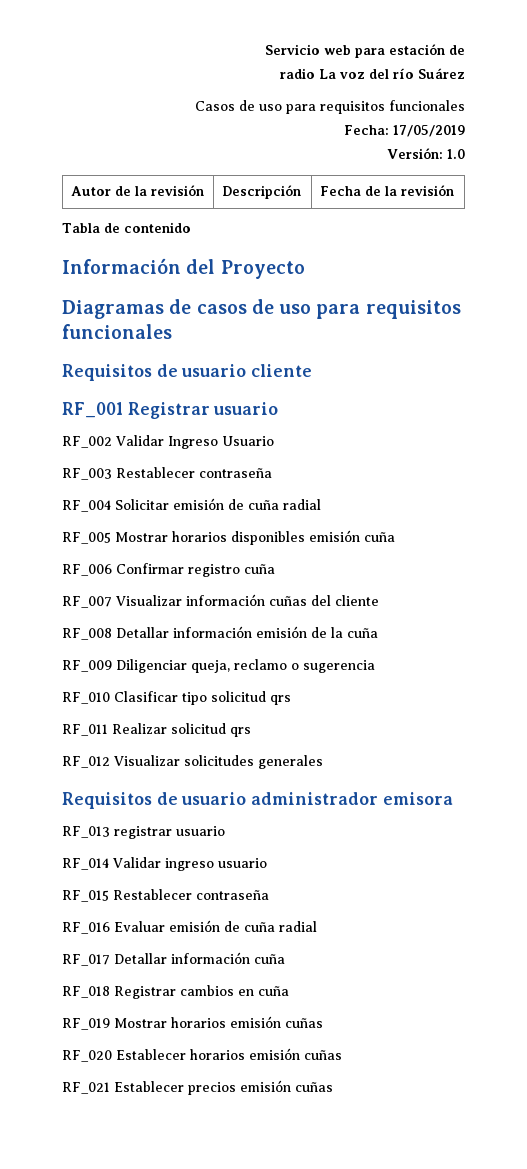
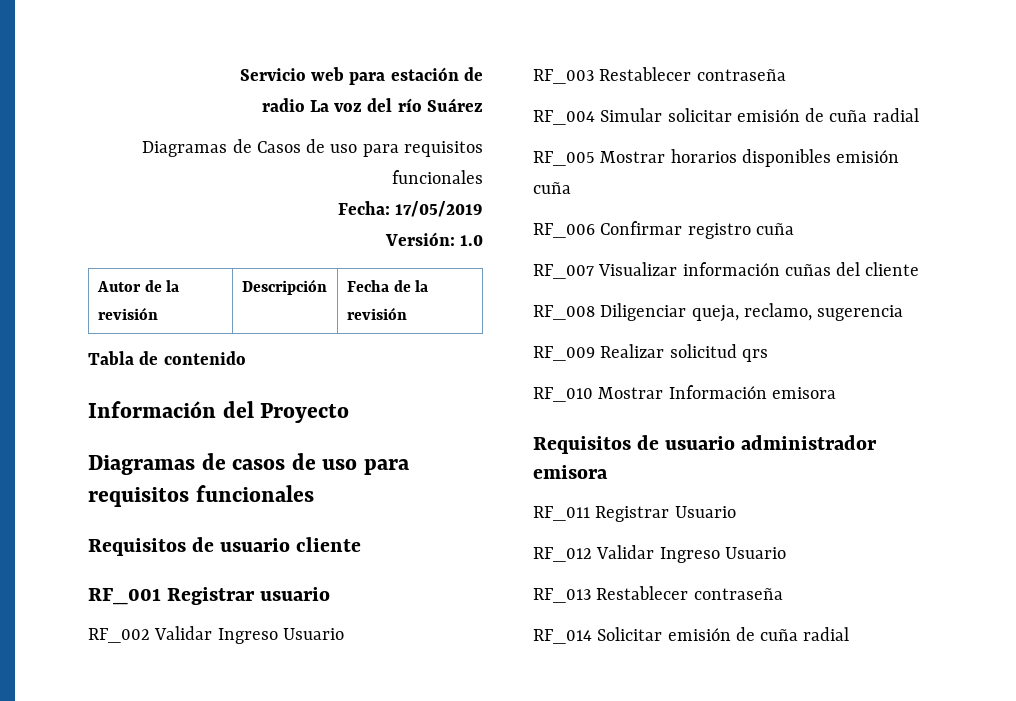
(465, 73) none -> [142,139,252,157] Diagramas de
[115,499,169,510] Solicitar -> [600,108,732,122] Simular solicitar
[116,626,378,638] [62,659,375,673] [62,691,291,705] [62,724,108,736] Detallar información emisión de la cuña // RF_009 Diligenciar queja, reclamo o sugerencia // RF_010 Clasificar tipo solicitud qrs // RF_011 -> [600,303,904,322] [533,346,595,361] Diligenciar queja, reclamo, sugerencia // RF_009
[62,755,323,769] RF_012 Visualizar solicitudes generales -> [533,385,836,402] RF_010 Mostrar Información emisora
[62,826,225,839] [62,857,267,871] [62,889,269,902] [62,920,317,934] [62,952,285,966] [62,985,289,999] [62,1016,323,1030] [62,1048,342,1062] [62,1080,333,1095] RF_013 registrar usuario // RF_014 Validar ingreso usuario // RF_015 Restablecer contraseña // RF_016 Evaluar emisión de cuña radial // RF_017 Detallar información cuña // RF_018 Registrar cambios en cuña // RF_019 Mostrar horarios emisión cuñas // RF_020 Establecer horarios emisión cuñas // RF_021 Establecer precios emisión cuñas -> [533,506,736,522] [533,545,786,563] [533,586,783,603] [533,627,850,644] RF_011 Registrar Usuario // RF_012 Validar Ingreso Usuario // RF_013 Restablecer contraseña // RF_014 Solicitar emisión de cuña radial

